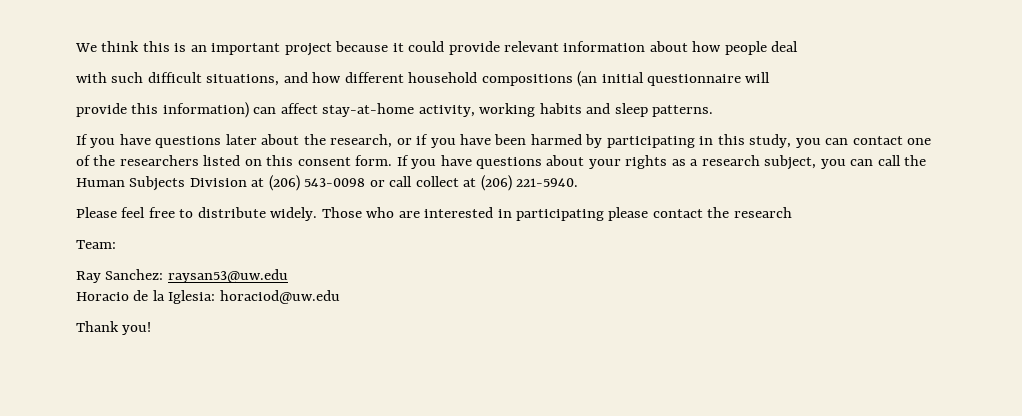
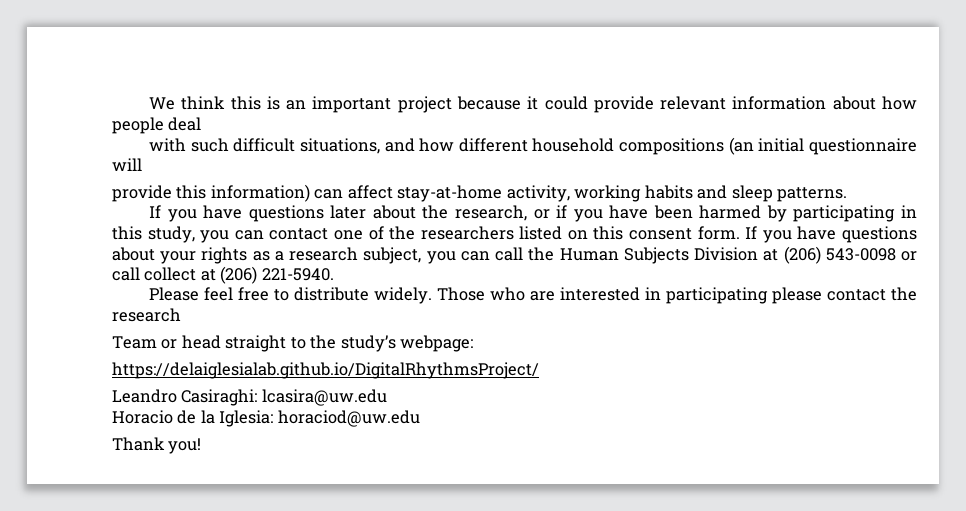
[76,240,116,249] [76,269,288,283] Team: // Ray Sanchez: raysan53@uw.edu -> [112,335,474,352] [112,362,539,379] [112,389,387,406] Team or head straight to the study’s webpage: // https://delaiglesialab.github.io/DigitalRhythmsProject/ // Leandro Casiraghi: lcasira@uw.edu

